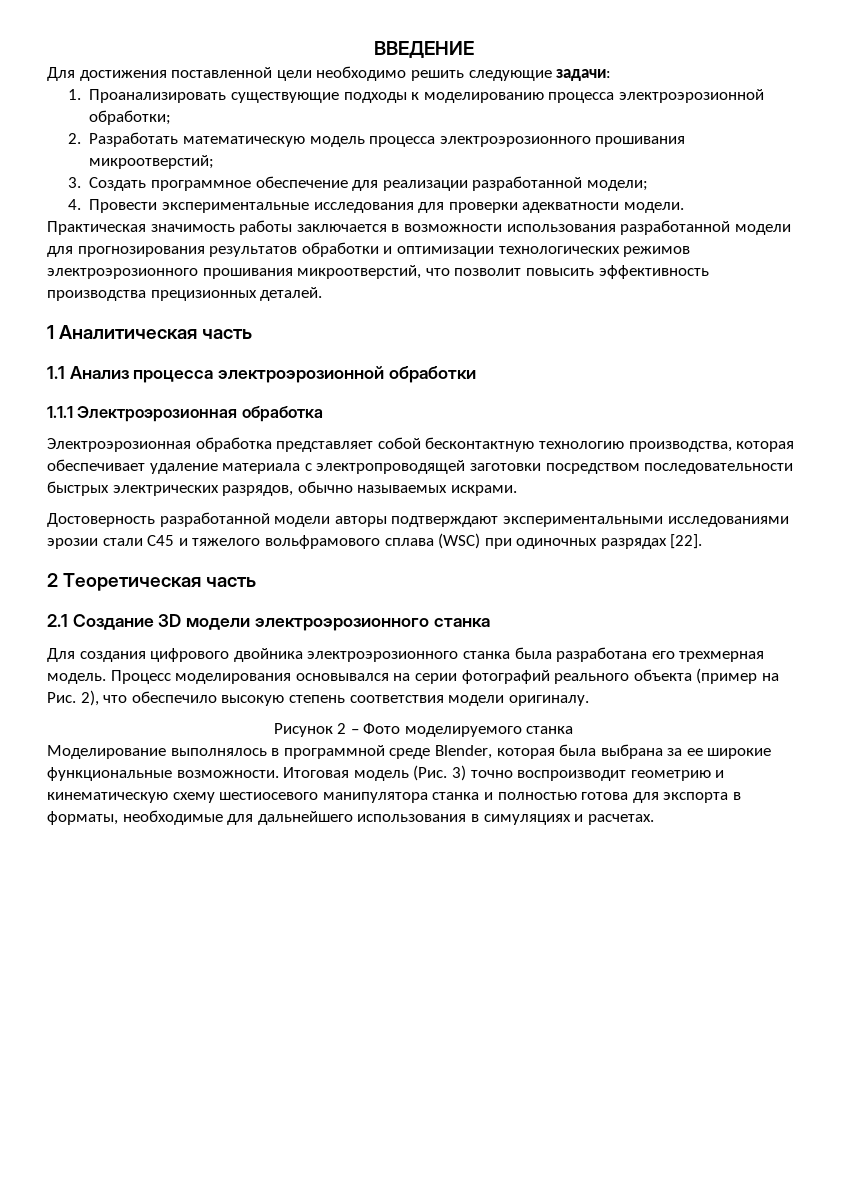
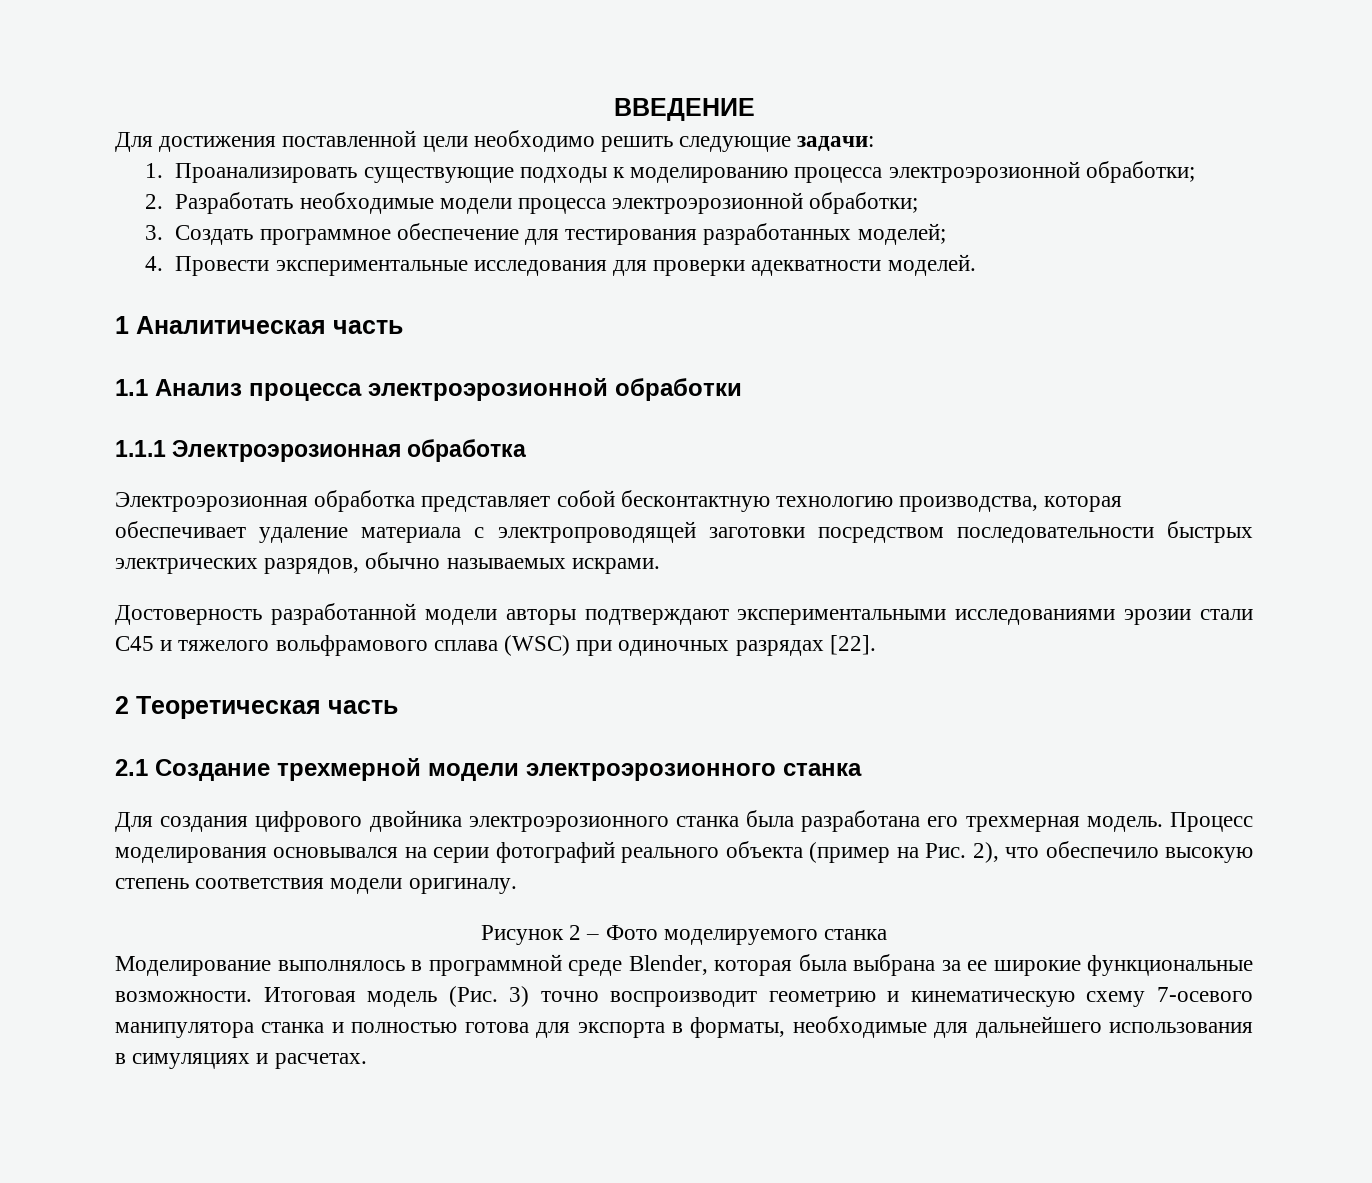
[182,136,686,147] [89,155,215,169] математическую модель процесса электроэрозионного прошивания микроотверстий; -> [299,192,919,214] необходимые модели процесса электроэрозионной обработки;
[382,176,648,191] реализации разработанной модели; -> [565,223,946,245] тестирования разработанных моделей;
[623,202,684,213] [47,220,791,235] [47,242,691,257] [47,265,709,279] [47,287,323,301] модели. // Практическая значимость работы заключается в возможности использования разработанной модели для прогнозирования результатов обработки и оптимизации технологических режимов электроэрозионного прошивания микроотверстий, что позволит повысить эффективность производства прецизионных деталей. -> [887,254,976,276] моделей.
[158,614,182,627] 3D -> [277,758,421,781] трехмерной
[219,792,319,800] шестиосевого -> [1156,987,1253,1002] 7-осевого

